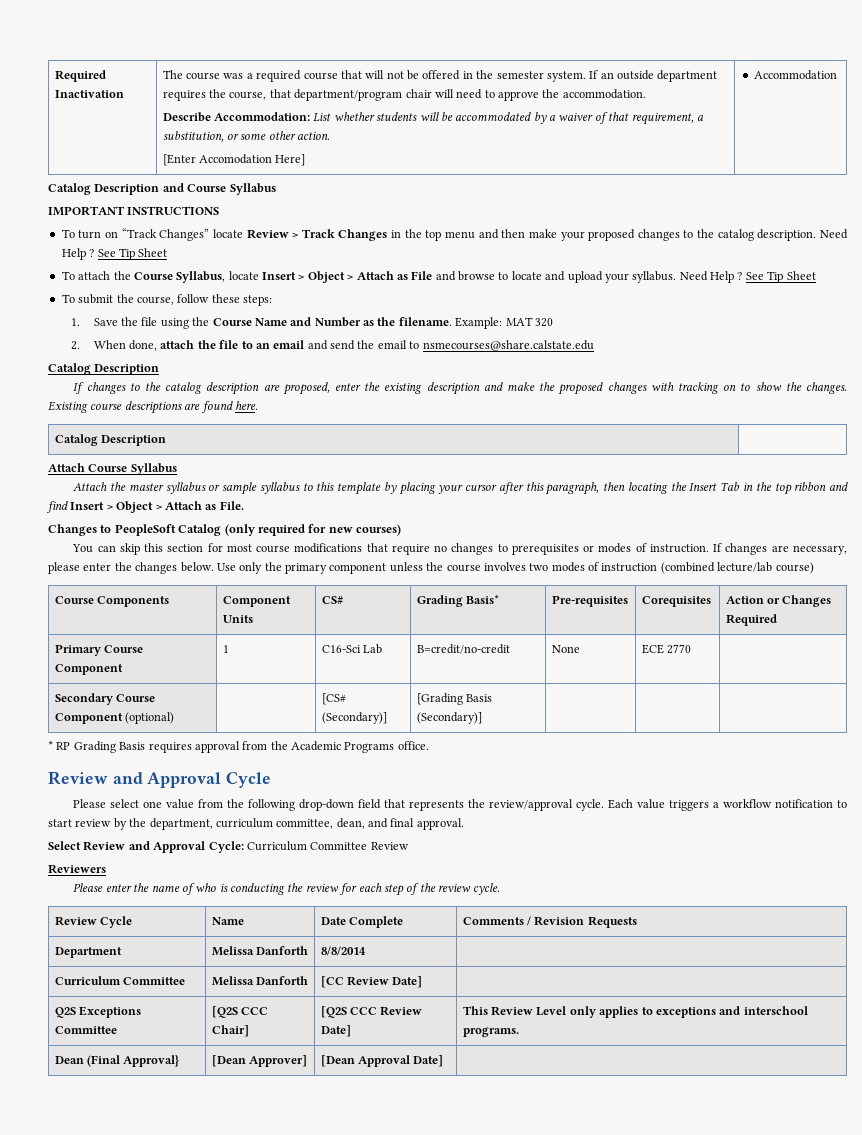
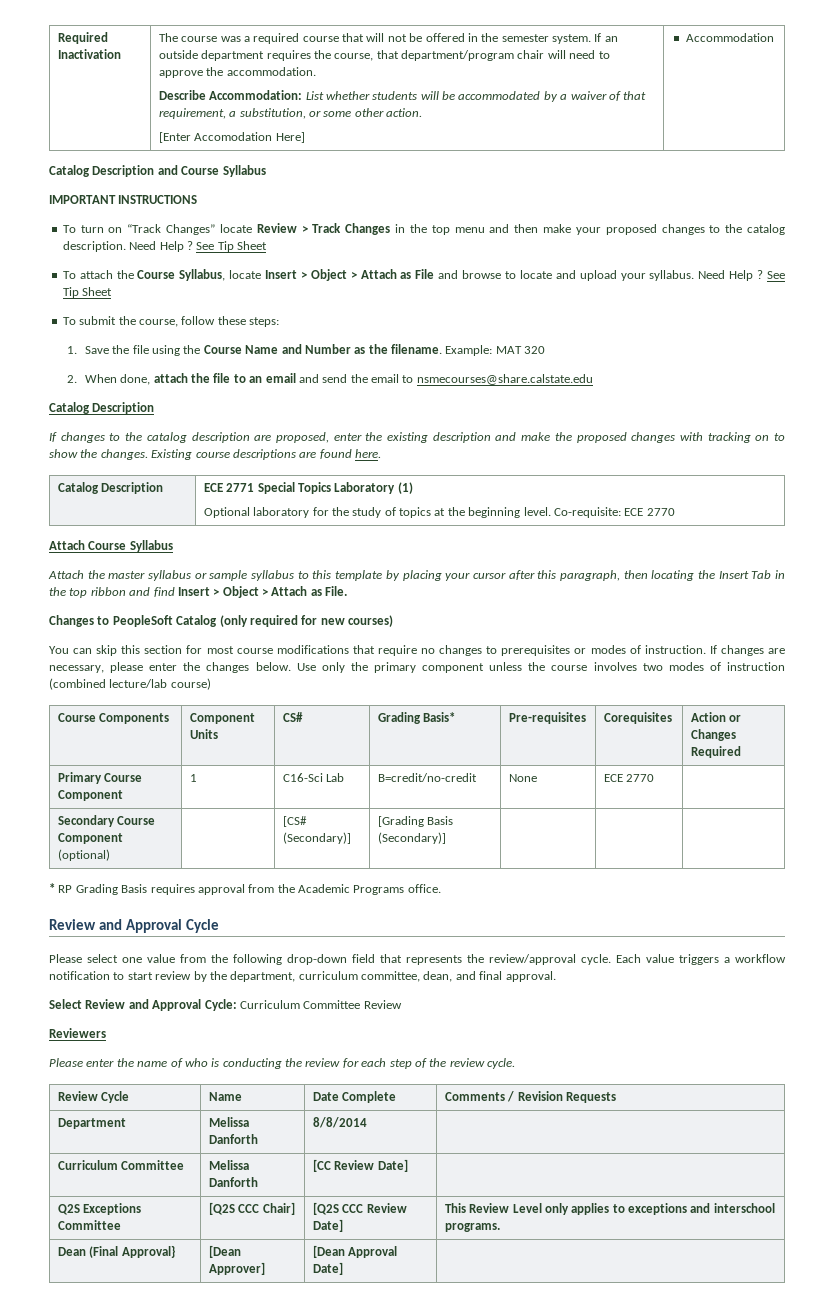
(167, 440) none -> [203,482,413,494] [203,507,675,518] ECE 2771 Special Topics Laboratory (1) // Optional laboratory for the study of topics at the beginning level. Co-requisite: ECE 2770

